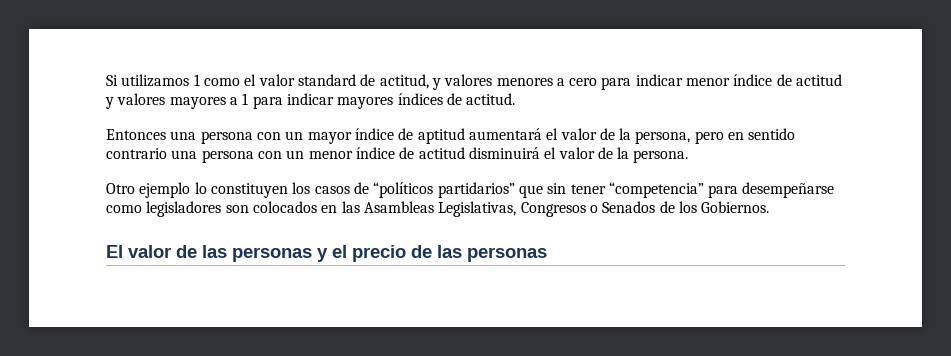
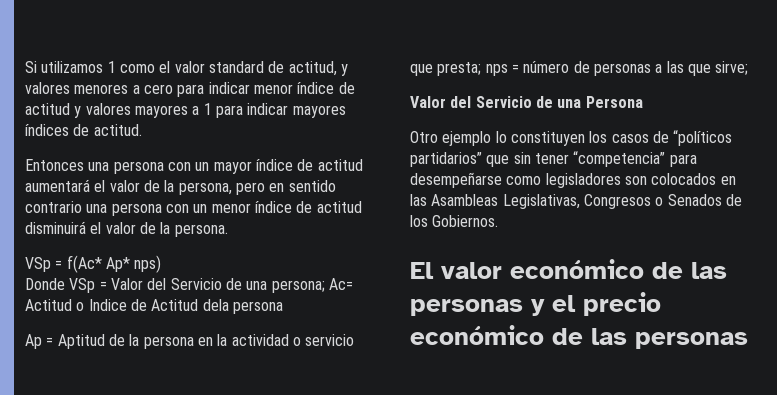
[417,128,465,144] aptitud -> [317,159,363,171] actitud
(689, 156) none -> [25,255,162,273] [25,278,353,293] [25,299,283,314] [25,334,355,349] [410,61,749,76] [410,96,643,108] // VSp = f(Ac* Ap* nps) // Donde VSp = Valor del Servicio de una persona; Ac= Actitud o Indice de Actitud dela persona // Ap = Aptitud de la persona en la actividad o servicio que presta; nps = número de personas a las que sirve; // Valor del Servicio de una Persona
(171, 251) none -> [510,259,644,279] económico
(406, 253) none -> [410,325,544,345] económico

